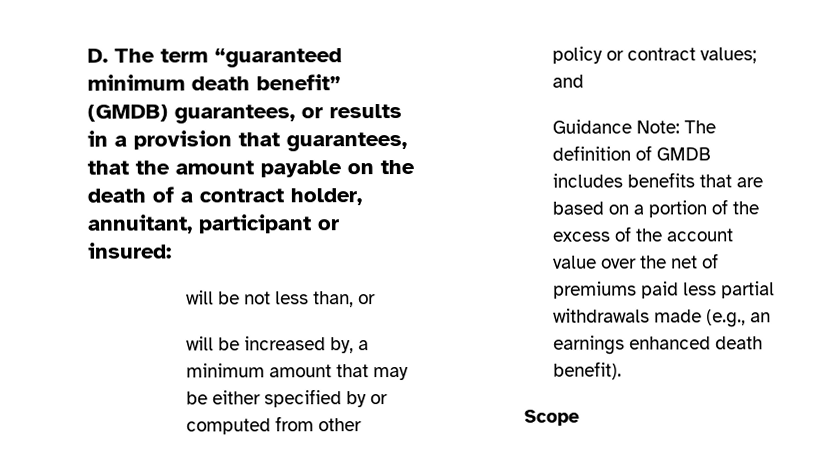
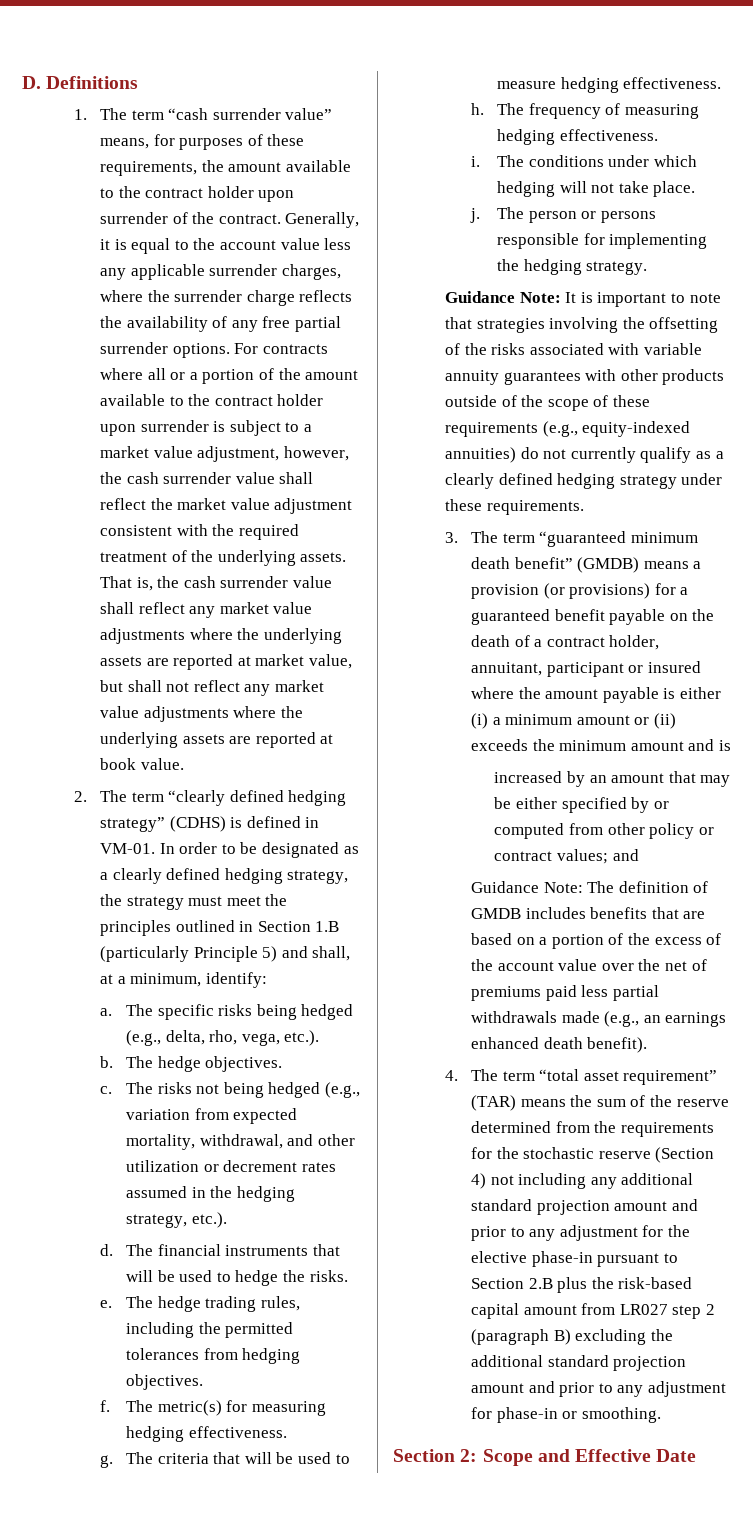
(108, 55) none -> [46,76,139,89] [73,108,333,120] [99,134,305,150] [99,160,351,176] [99,186,295,202] [99,212,360,228] [99,238,352,254] [99,264,341,280] [99,290,353,306] [99,316,341,332] [99,342,328,358] [99,368,359,384] [99,394,324,406] [99,420,312,436] [99,446,349,462] [99,472,314,484] [99,498,353,514] [99,524,299,540] [99,550,347,566] [99,576,332,591] [99,602,313,618] [99,628,342,644] [99,654,352,670] [99,680,324,696] [99,706,303,722] [99,732,334,748] [99,758,184,770] [73,790,347,806] [99,816,320,832] [99,842,359,858] [99,868,349,884] [99,894,288,910] [99,920,340,936] [99,946,351,962] [99,972,267,988] [99,1004,354,1020] [125,1030,320,1046] [99,1056,283,1072] [99,1082,360,1098] [125,1108,298,1124] [125,1134,355,1150] [125,1160,336,1172] [125,1186,295,1202] [125,1212,227,1228] [99,1244,340,1256] [125,1270,348,1286] [99,1296,300,1312] [125,1322,294,1338] [125,1348,301,1364] [125,1374,203,1390] [99,1400,326,1416] [125,1426,287,1442] [99,1452,350,1468] [496,77,722,93] [470,103,699,119] [496,129,658,145] [470,155,697,167] [496,181,696,197] [469,207,656,223] [496,233,708,249] [496,259,648,275] [444,291,721,307] [444,317,719,333] [444,343,702,355] [444,369,725,385] [444,395,650,411] [444,421,691,437] [444,447,724,463] [444,473,723,489] [444,499,584,515] [444,532,458,543] Definitions // 1. The term “cash surrender value” means, for purposes of these requirements, the amount available to the contract holder upon surrender of the contract. Generally, it is equal to the account value less any applicable surrender charges, where the surrender charge reflects the availability of any free partial surrender options. For contracts where all or a portion of the amount available to the contract holder upon surrender is subject to a market value adjustment, however, the cash surrender value shall reflect the market value adjustment consistent with the required treatment of the underlying assets. That is, the cash surrender value shall reflect any market value adjustments where the underlying assets are reported at market value, but shall not reflect any market value adjustments where the underlying assets are reported at book value. // 2. The term “clearly defined hedging strategy” (CDHS) is defined in VM-01. In order to be designated as a clearly defined hedging strategy, the strategy must meet the principles outlined in Section 1.B (particularly Principle 5) and shall, at a minimum, identify: // a. The specific risks being hedged (e.g., delta, rho, vega, etc.). // b. The hedge objectives. // c. The risks not being hedged (e.g., variation from expected mortality, withdrawal, and other utilization or decrement rates assumed in the hedging strategy, etc.). // d. The financial instruments that will be used to hedge the risks. // e. The hedge trading rules, including the permitted tolerances from hedging objectives. // f. The metric(s) for measuring hedging effectiveness. // g. The criteria that will be used to measure hedging effectiveness. // h. The frequency of measuring hedging effectiveness. // i. The conditions under which hedging will not take place. // j. The person or persons responsible for implementing the hedging strategy. // Guidance Note: It is important to note that strategies involving the offsetting of the risks associated with variable annuity guarantees with other products outside of the scope of these requirements (e.g., equity-indexed annuities) do not currently qualify as a clearly defined hedging strategy under these requirements. // 3.
[174,104,402,124] [87,130,407,152] [87,160,254,175] guarantees, or results in a provision that guarantees, that the amount -> [643,561,702,569] [470,583,689,599] [470,609,605,625] means a provision (or provisions) for a guaranteed benefit
[88,242,172,259] [185,290,377,308] [185,336,370,354] [185,363,265,378] insured: // will be not less than, or // will be increased by, a minimum -> [647,661,701,673] [470,687,721,703] [470,713,676,729] [470,739,731,751] [494,771,607,787] insured where the amount payable is either (i) a minimum amount or (ii) exceeds the minimum amount and is // increased by an
[524,409,581,426] Scope -> [444,1069,718,1085] [470,1095,729,1111] [470,1121,714,1137] [470,1147,715,1163] [470,1173,694,1189] [470,1199,698,1215] [470,1225,690,1241] [470,1251,678,1267] [470,1277,693,1293] [470,1303,715,1319] [470,1329,673,1345] [470,1355,687,1371] [470,1381,726,1397] [470,1407,661,1423] [393,1449,697,1466] 4. The term “total asset requirement” (TAR) means the sum of the reserve determined from the requirements for the stochastic reserve (Section 4) not including any additional standard projection amount and prior to any adjustment for the elective phase-in pursuant to Section 2.B plus the risk-based capital amount from LR027 step 2 (paragraph B) excluding the additional standard projection amount and prior to any adjustment for phase-in or smoothing. // Section 2: Scope and Effective Date

